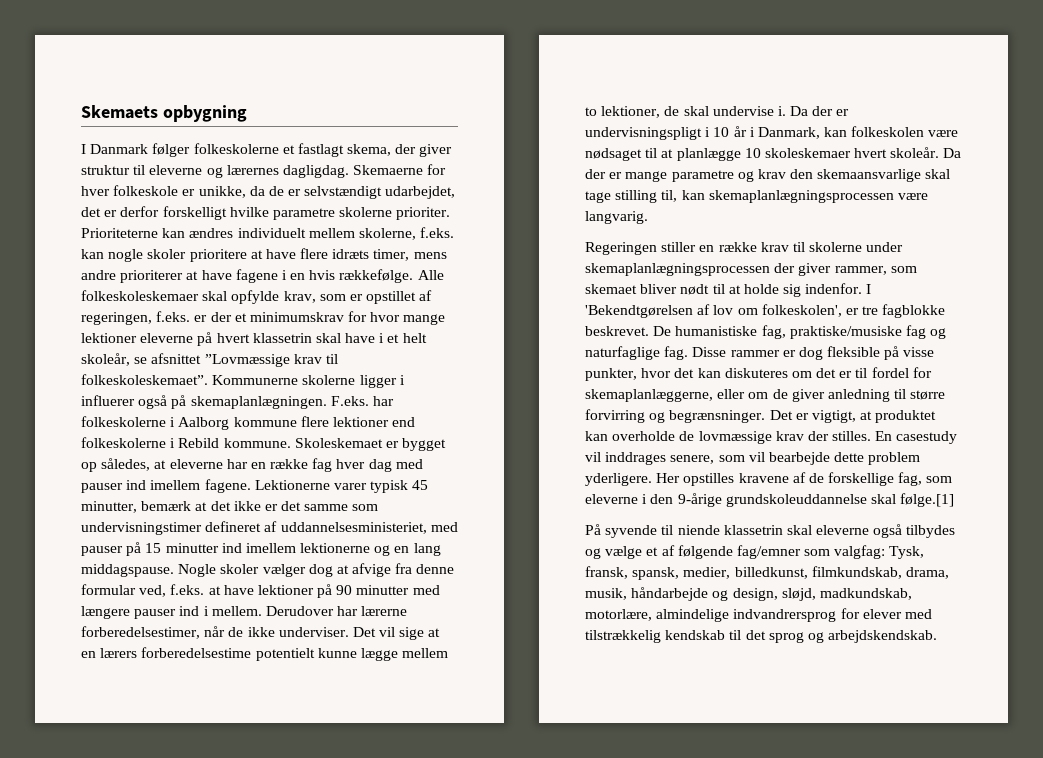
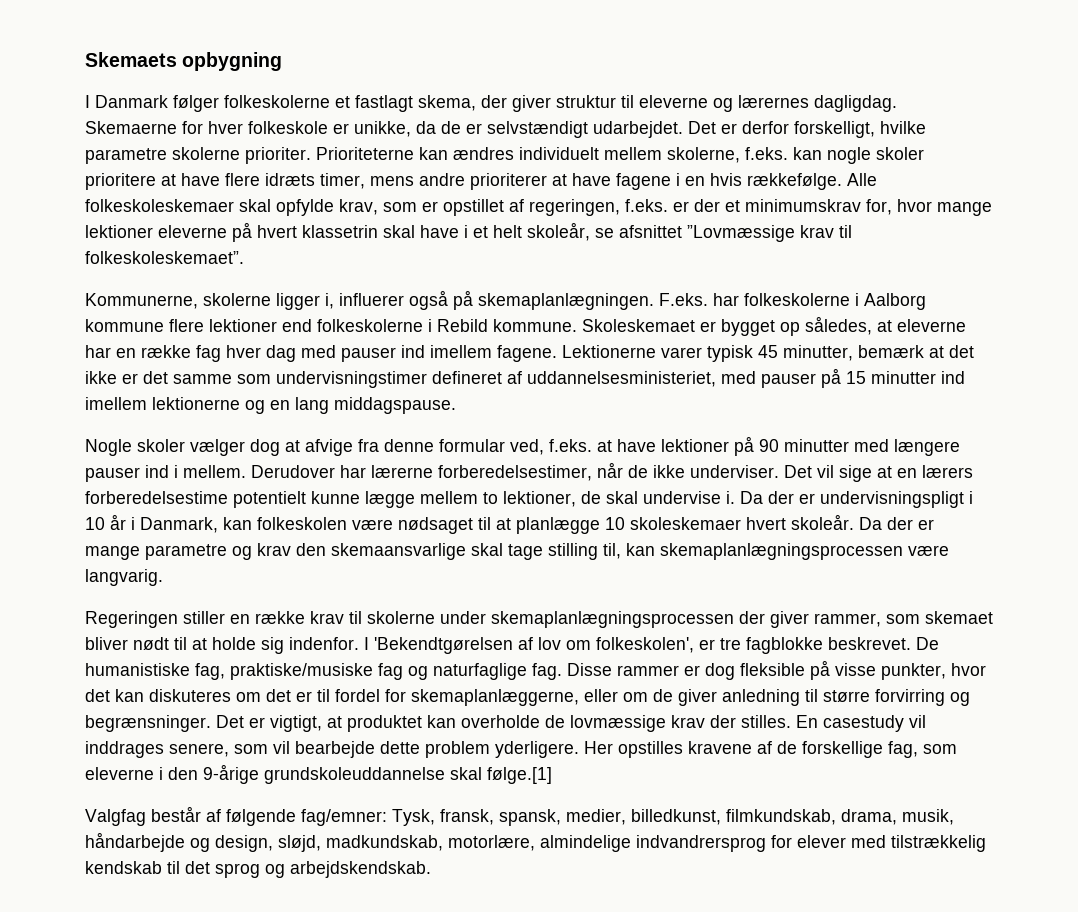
[385,186,456,199] [81,207,101,217] udarbejdet, det -> [593,121,716,138] udarbejdet. Det
[162,206,227,220] forskelligt -> [794,121,875,138] forskelligt,
[348,311,368,322] for -> [866,199,892,215] for,
[212,375,299,385] Kommunerne -> [85,293,198,309] // Kommunerne,
[399,375,405,385] i -> [325,293,334,309] i,
(174, 570) none -> (456, 405) //
[585,524,956,538] [585,545,886,559] På syvende til niende klassetrin skal eleverne også tilbydes og vælge et af følgende fag/emner som valgfag: -> [85,806,387,826] Valgfag består af følgende fag/emner:

